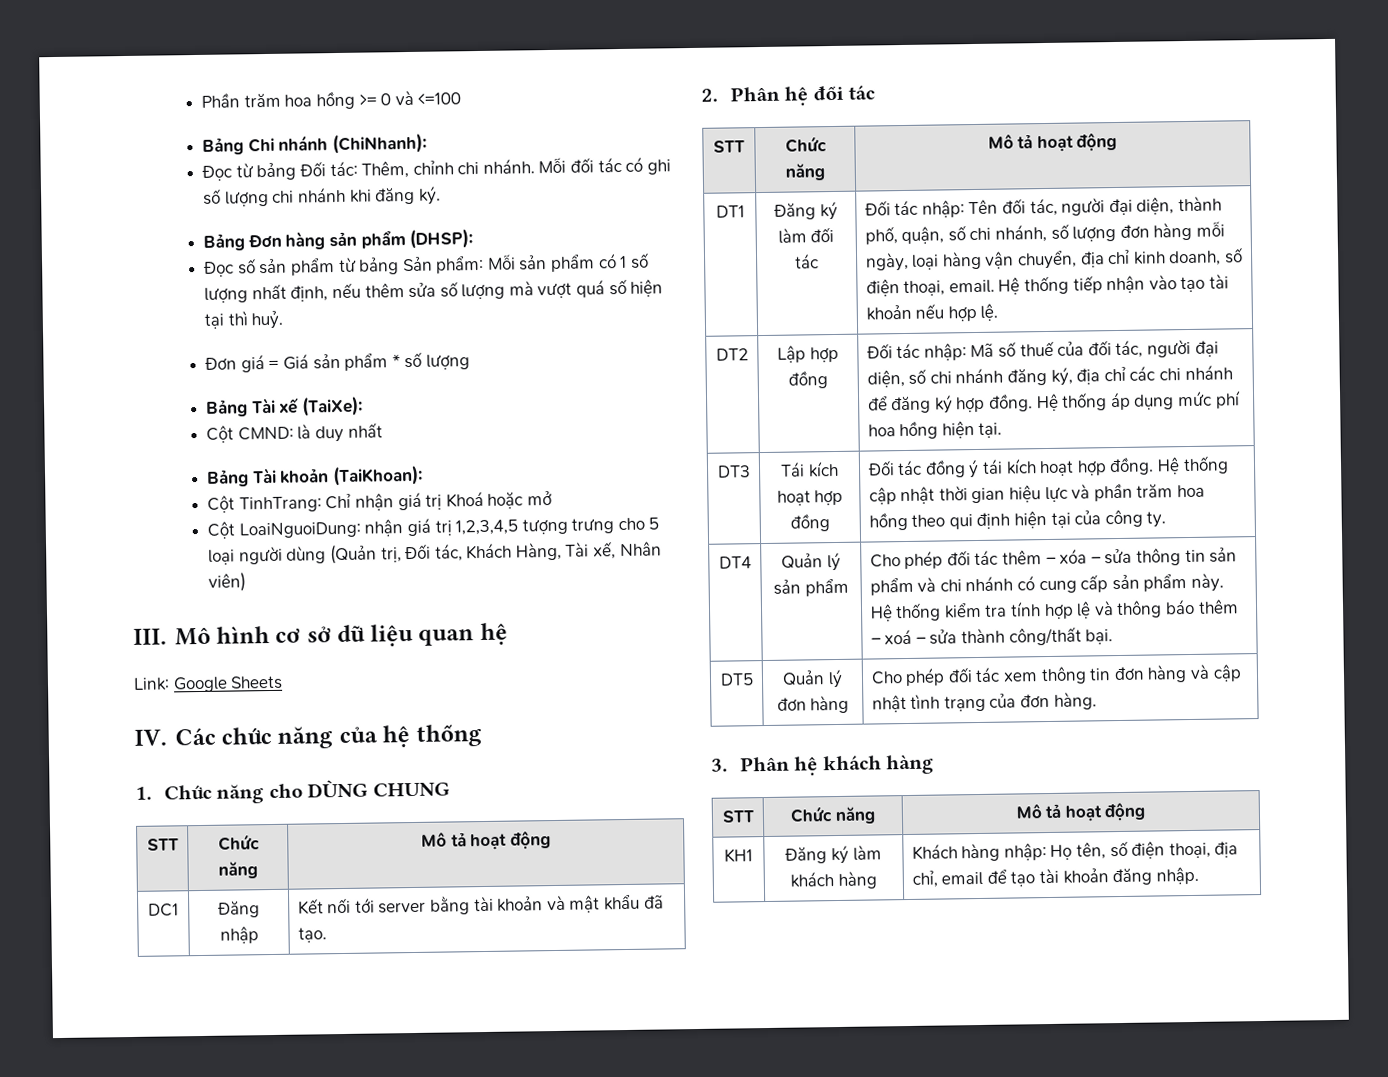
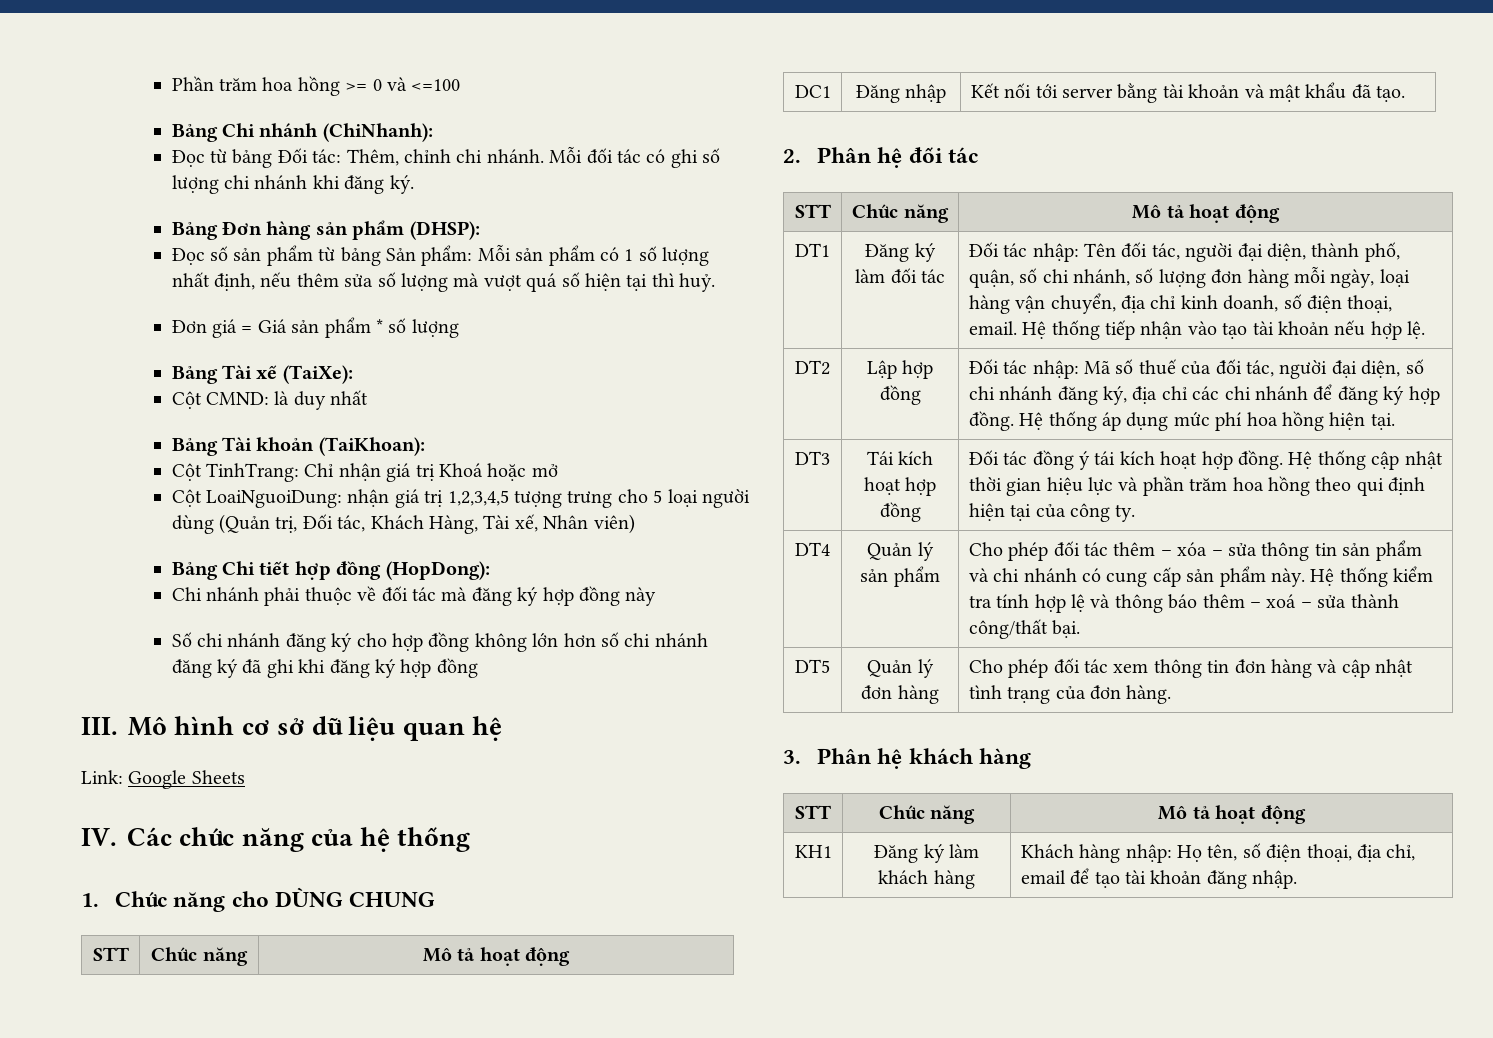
(247, 582) none -> [171,561,490,580] [171,586,657,606] [171,632,708,652] [171,658,478,678] // Bảng Chi tiết hợp đồng (HopDong): // Chi nhánh phải thuộc về đối tác mà đăng ký hợp đồng này // Số chi nhánh đăng ký cho hợp đồng không lớn hơn số chi nhánh đăng ký đã ghi khi đăng ký hợp đồng

